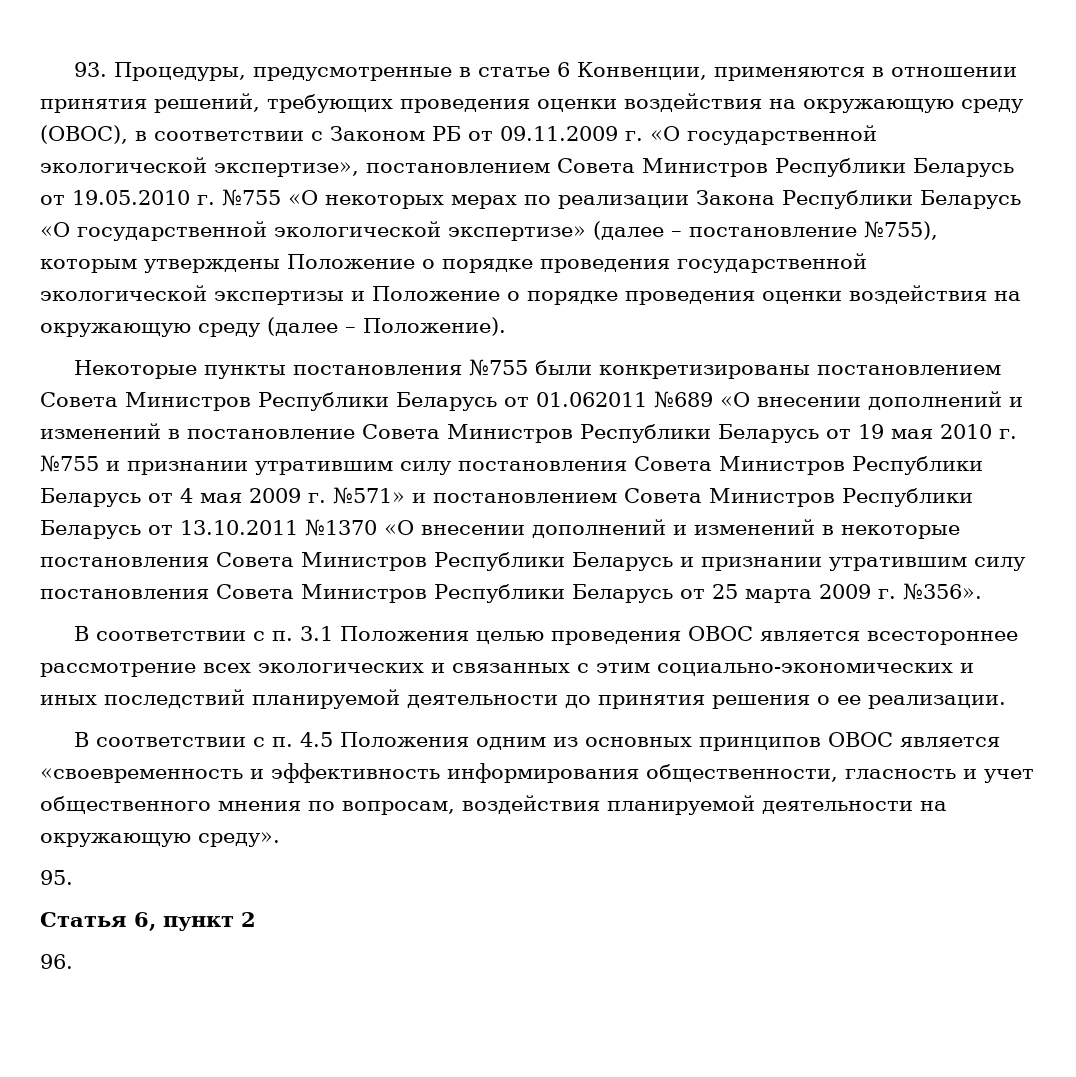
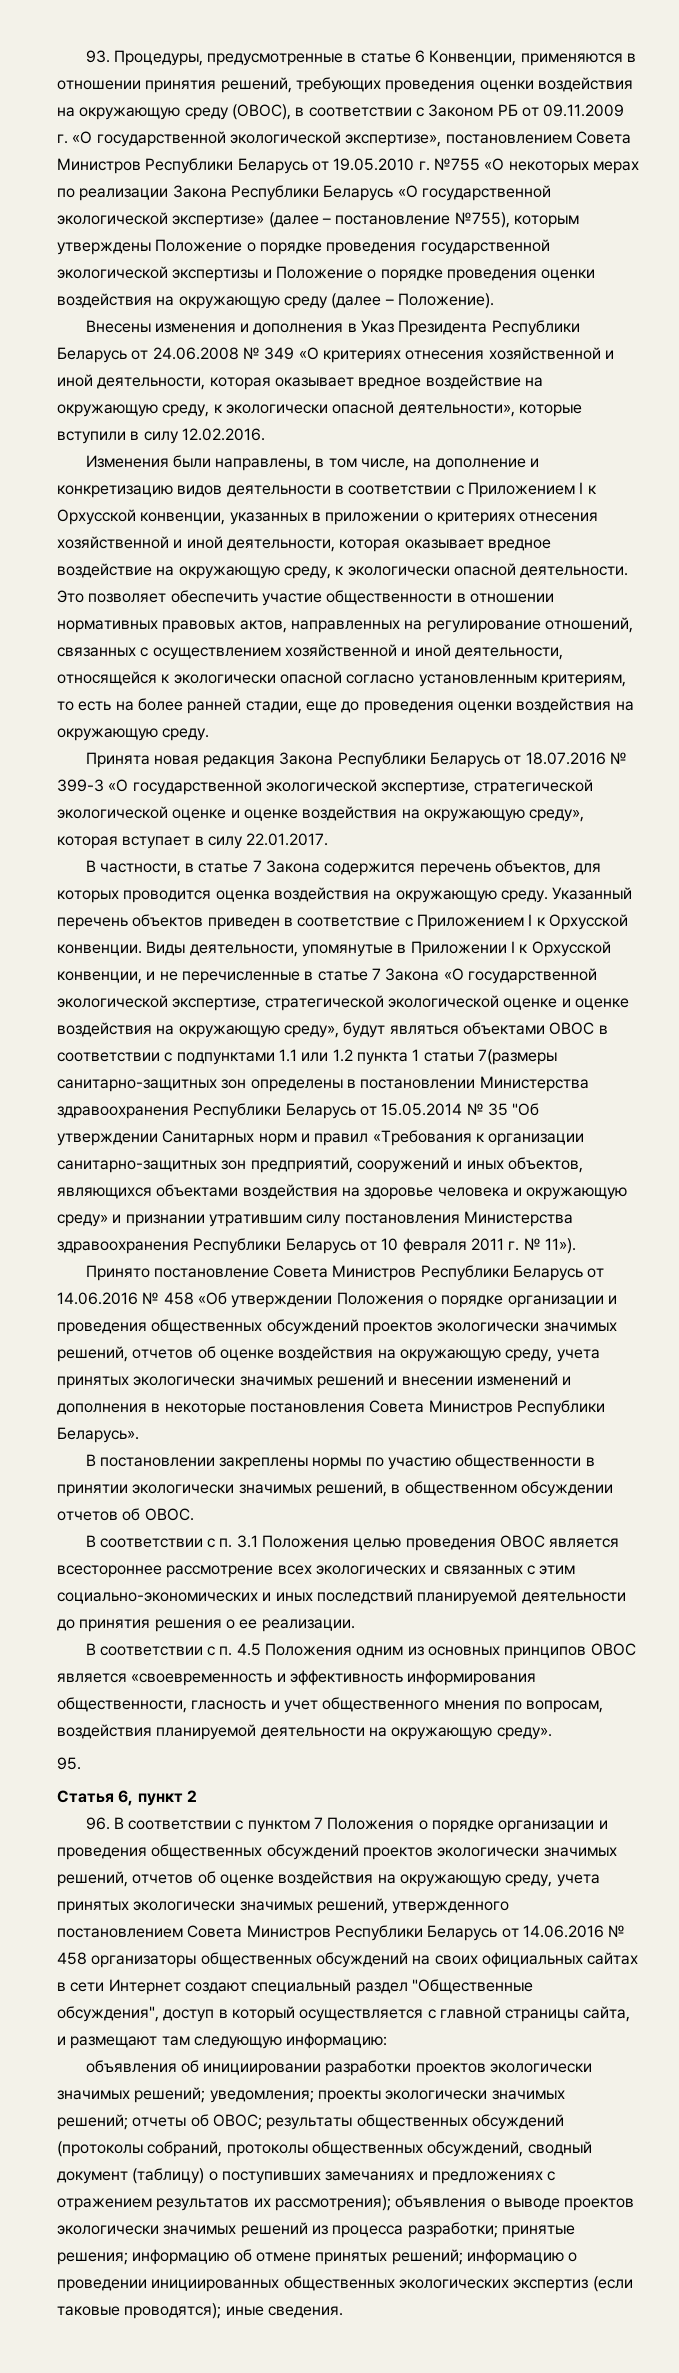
[73,359,1001,379] [40,391,1023,411] [40,423,180,439] Некоторые пункты постановления №755 были конкретизированы постановлением Совета Министров Республики Беларусь от 01.062011 №689 «О внесении дополнений и изменений в -> [85,320,580,336] [57,347,614,363] [57,374,543,390] [57,401,582,417] [57,428,265,444] [85,455,540,471] [57,482,597,498] [57,509,599,525] [57,536,551,552] [57,563,629,579] [57,590,554,606] [57,617,633,633] [57,644,563,660] [57,671,626,687] [57,698,634,714] [57,728,210,741] [85,752,628,768] [57,779,593,795] [57,806,585,822] [57,833,329,849] [85,860,602,876] [57,887,633,903] [57,914,628,930] [57,941,611,957] [57,968,597,984] [57,995,629,1011] [57,1022,608,1038] [57,1049,557,1065] [57,1076,589,1092] [57,1103,540,1119] [57,1130,585,1146] [57,1157,583,1173] [57,1184,628,1200] [57,1211,573,1227] [57,1238,576,1254] [85,1265,150,1281] Внесены изменения и дополнения в Указ Президента Республики Беларусь от 24.06.2008 № 349 «О критериях отнесения хозяйственной и иной деятельности, которая оказывает вредное воздействие на окружающую среду, к экологически опасной деятельности», которые вступили в силу 12.02.2016. // Изменения были направлены, в том числе, на дополнение и конкретизацию видов деятельности в соответствии с Приложением I к Орхусской конвенции, указанных в приложении о критериях отнесения хозяйственной и иной деятельности, которая оказывает вредное воздействие на окружающую среду, к экологически опасной деятельности. Это позволяет обеспечить участие общественности в отношении нормативных правовых актов, направленных на регулирование отношений, связанных с осуществлением хозяйственной и иной деятельности, относящейся к экологически опасной согласно установленным критериям, то есть на более ранней стадии, еще до проведения оценки воздействия на окружающую среду. // Принята новая редакция Закона Республики Беларусь от 18.07.2016 № 399-З «О государственной экологической экспертизе, стратегической экологической оценке и оценке воздействия на окружающую среду», которая вступает в силу 22.01.2017. // В частности, в статье 7 Закона содержится перечень объектов, для которых проводится оценка воздействия на окружающую среду. Указанный перечень объектов приведен в соответствие с Приложением I к Орхусской конвенции. Виды деятельности, упомянутые в Приложении I к Орхусской конвенции, и не перечисленные в статье 7 Закона «О государственной экологической экспертизе, стратегической экологической оценке и оценке воздействия на окружающую среду», будут являться объектами ОВОС в соответствии с подпунктами 1.1 или 1.2 пункта 1 статьи 7(размеры санитарно-защитных зон определены в постановлении Министерства здравоохранения Республики Беларусь от 15.05.2014 № 35 "Об утверждении Санитарных норм и правил «Требования к организации санитарно-защитных зон предприятий, сооружений и иных объектов, являющихся объектами воздействия на здоровье человека и окружающую среду» и признании утратившим силу постановления Министерства здравоохранения Республики Беларусь от 10 февраля 2011 г. № 11»). // Принято
[858,424,1017,439] [40,455,983,475] [40,487,973,507] [40,519,815,539] 19 мая 2010 г. №755 и признании утратившим силу постановления Совета Министров Республики Беларусь от 4 мая 2009 г. №571» и постановлением Совета Министров Республики Беларусь от 13.10.2011 №1370 «О внесении дополнений и изменений -> [57,1292,617,1308] [57,1319,617,1335] [57,1346,600,1362] [57,1373,572,1389] [57,1403,147,1415] 14.06.2016 № 458 «Об утверждении Положения о порядке организации и проведения общественных обсуждений проектов экологически значимых решений, отчетов об оценке воздействия на окружающую среду, учета принятых экологически значимых решений и внесении изменений и дополнения
[572,552,1026,571] [40,583,982,603] Беларусь и признании утратившим силу постановления Совета Министров Республики Беларусь от 25 марта 2009 г. №356». -> [57,1427,139,1443] [85,1454,595,1470] [57,1481,613,1497] [57,1508,194,1521] Беларусь». // В постановлении закреплены нормы по участию общественности в принятии экологически значимых решений, в общественном обсуждении отчетов об ОВОС.
(73, 961) none -> [113,1817,608,1833] [57,1844,617,1860] [57,1871,600,1887] [57,1898,510,1914] [57,1925,626,1941] [57,1952,639,1968] [57,1979,533,1995] [57,2006,630,2022] [57,2033,388,2049] [85,2060,593,2076] [57,2087,565,2103] [57,2114,564,2130] [57,2141,592,2157] [57,2168,556,2184] [57,2195,635,2211] [57,2222,575,2238] [57,2249,578,2265] [57,2276,633,2292] [57,2303,343,2319] В соответствии с пунктом 7 Положения о порядке организации и проведения общественных обсуждений проектов экологически значимых решений, отчетов об оценке воздействия на окружающую среду, учета принятых экологически значимых решений, утвержденного постановлением Совета Министров Республики Беларусь от 14.06.2016 № 458 организаторы общественных обсуждений на своих официальных сайтах в сети Интернет создают специальный раздел "Общественные обсуждения", доступ в который осуществляется с главной страницы сайта, и размещают там следующую информацию: // объявления об инициировании разработки проектов экологически значимых решений; уведомления; проекты экологически значимых решений; отчеты об ОВОС; результаты общественных обсуждений (протоколы собраний, протоколы общественных обсуждений, сводный документ (таблицу) о поступивших замечаниях и предложениях с отражением результатов их рассмотрения); объявления о выводе проектов экологически значимых решений из процесса разработки; принятые решения; информацию об отмене принятых решений; информацию о проведении инициированных общественных экологических экспертиз (если таковые проводятся); иные сведения.

